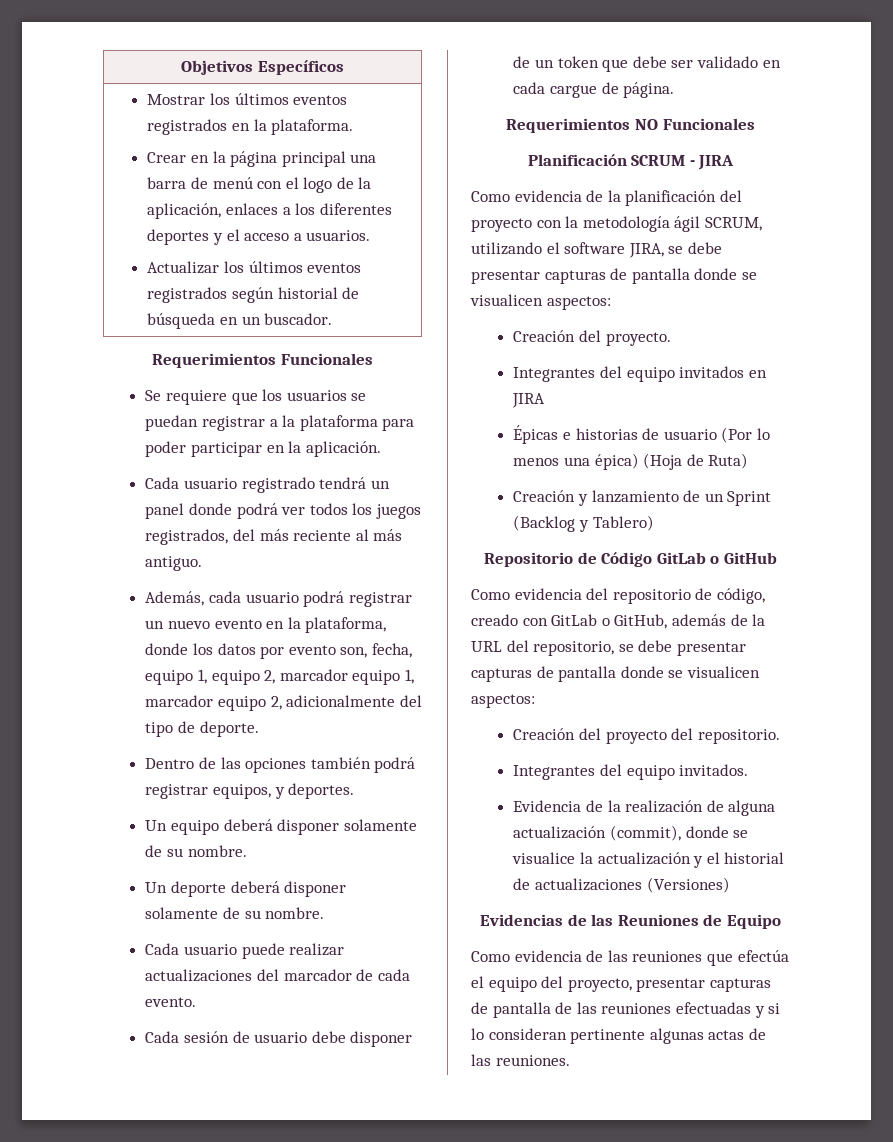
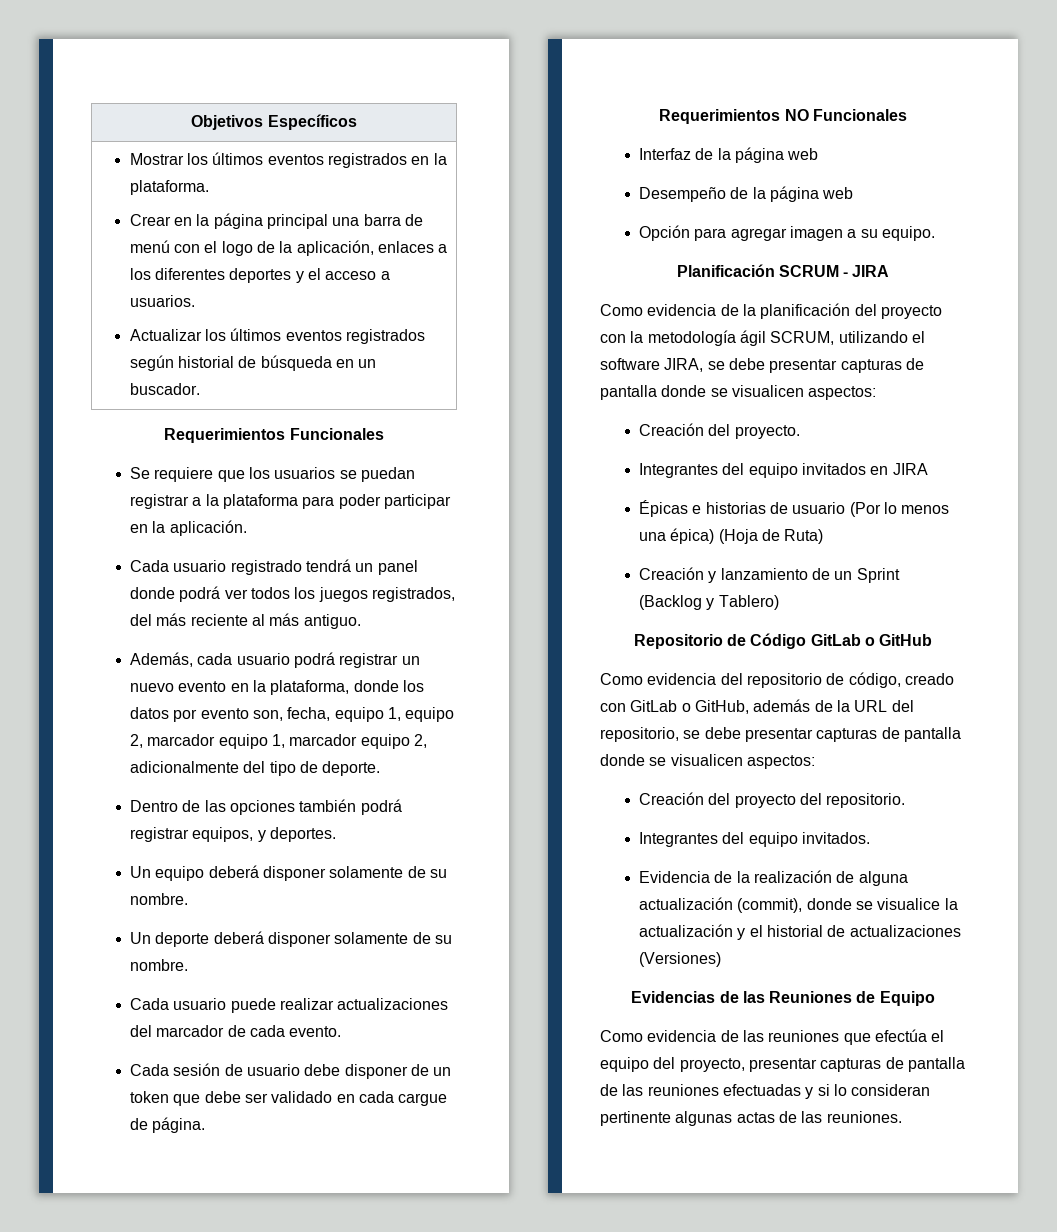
(755, 124) none -> [639,147,819,163] [639,186,854,202] [639,225,936,241] // Interfaz de la página web // Desempeño de la página web // Opción para agregar imagen a su equipo.

